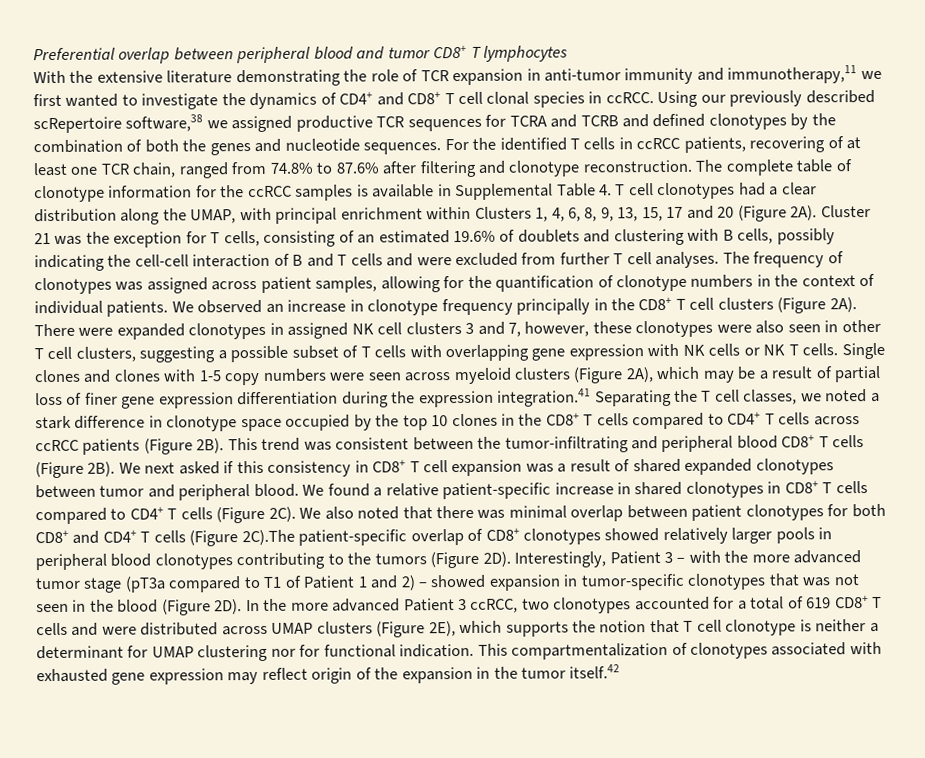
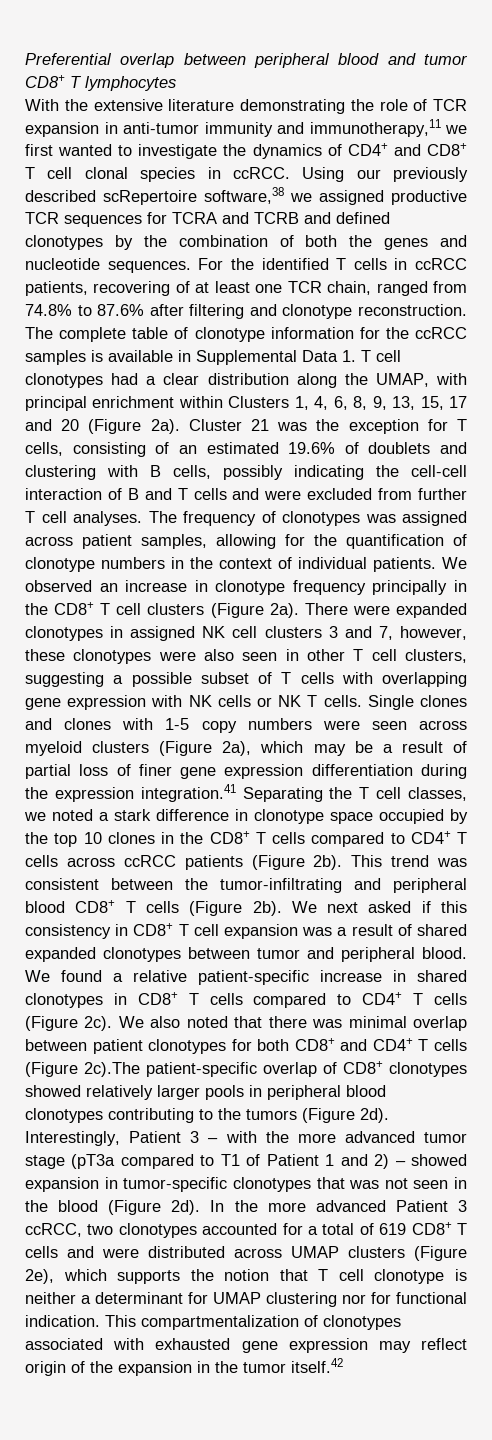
[556,183,613,197] Table 4. -> [302,350,356,362] Data 1.
[790,205,818,221] 2A). -> [150,419,180,434] 2a).
[829,297,857,313] 2A). -> [269,603,299,618] 2a).
[625,367,654,383] 2A), -> [222,741,252,756] 2a),
[196,438,225,454] 2B). -> [313,855,343,870] 2b).
[87,461,116,477] 2B). -> [252,901,282,916] 2b).
[268,506,296,522] 2C). -> [84,1016,113,1031] 2c).
[241,529,295,546] 2C).The -> [84,1062,140,1077] 2c).The
[482,551,511,567] 2D). -> [360,1108,389,1123] 2d).
[214,599,243,615] 2D). -> [171,1200,201,1215] 2d).
[428,621,456,637] 2E), -> [25,1269,54,1284] 2e),

